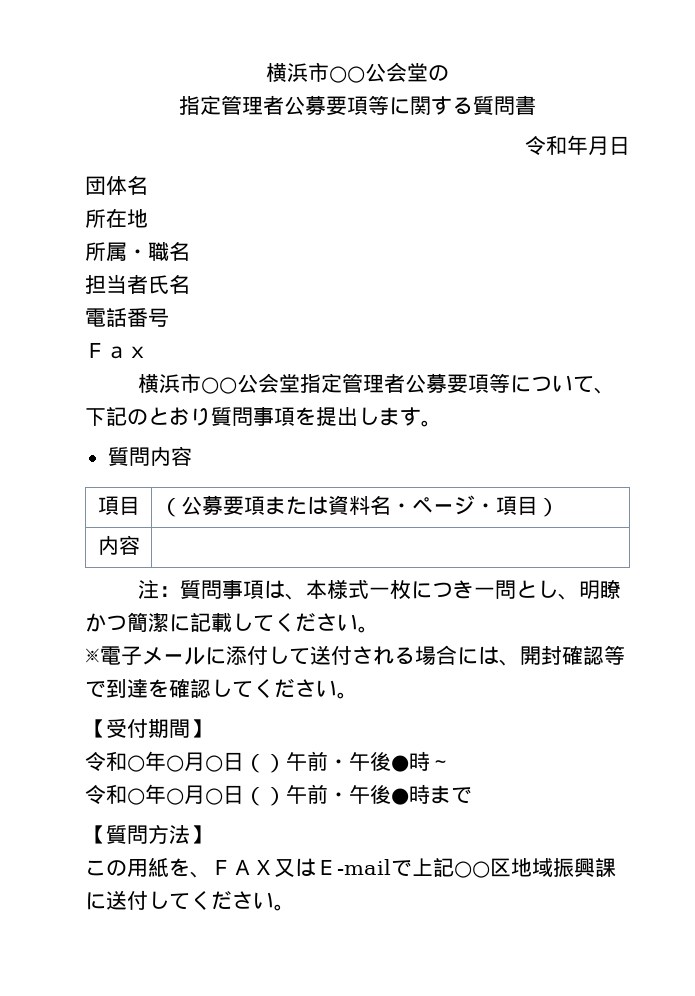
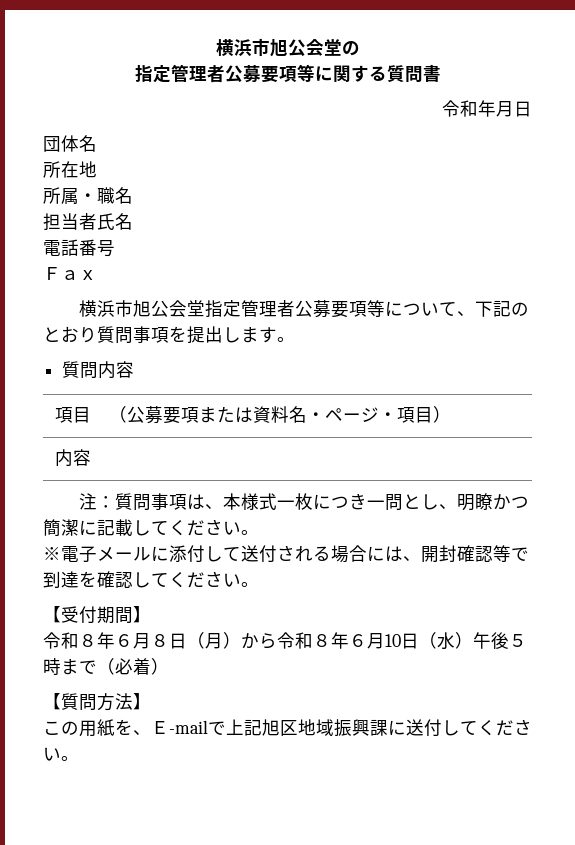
[266,62,365,83] 横浜市○○ -> [215,38,288,57] 横浜市旭
[201,377,238,394] ○○ -> [132,300,151,317] 旭
[127,751,451,773] [85,784,409,806] ○年○月○日（）午前・午後●時～ // 令和○年○月○日（）午前・午後● -> [79,632,527,649] ８年６月８日（月）から令和８年６月10日（水）午後５
(472, 795) none -> [97,658,169,675] （必着）
[211,858,316,877] ＦＡＸ又は -> (151, 732) none
[454,861,490,878] ○○ -> [262,719,280,736] 旭

